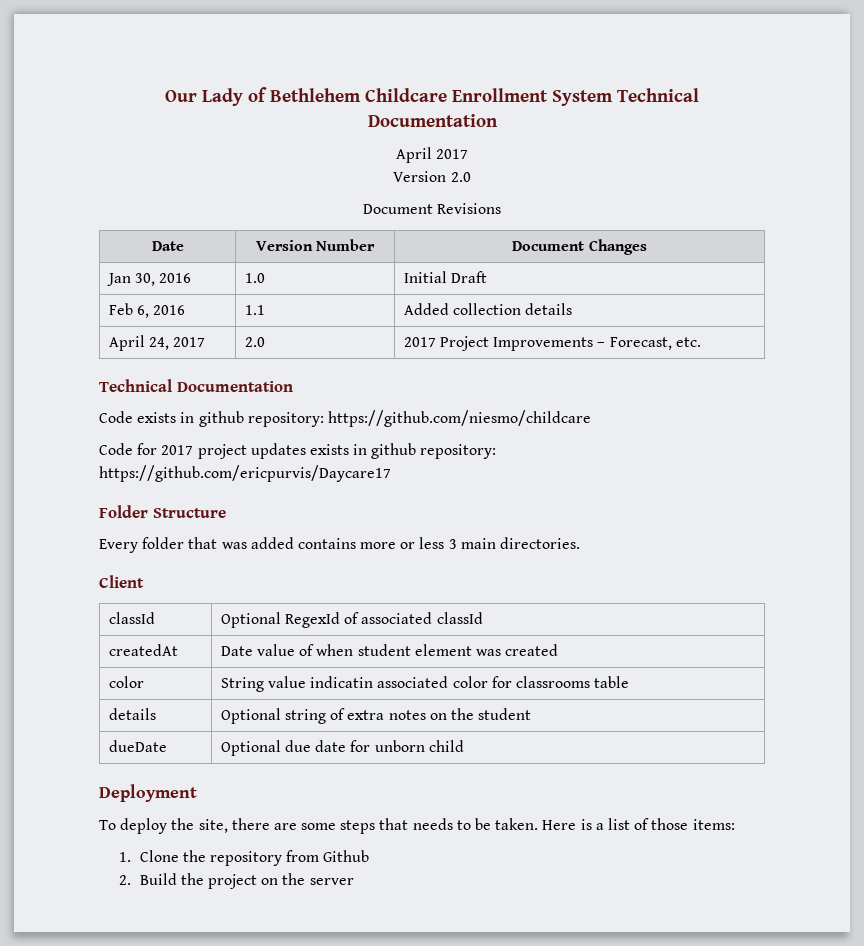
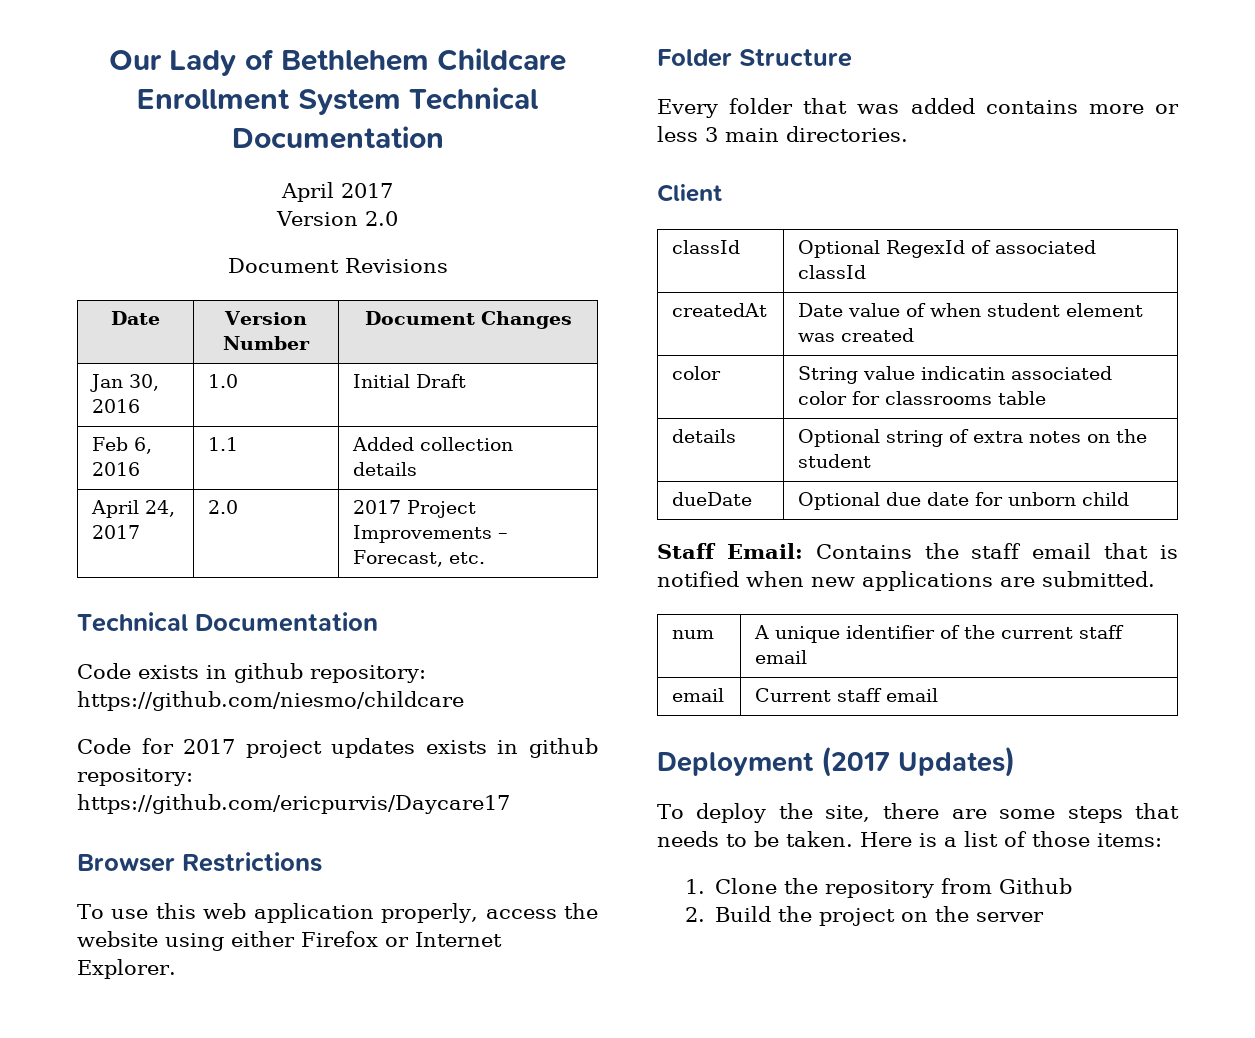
(391, 473) none -> [77,852,322,872] [77,903,598,923] [77,931,502,951] [77,959,176,979] // Browser Restrictions // To use this web application properly, access the website using either Firefox or Internet Explorer.
(464, 746) none -> [657,543,1178,559] [657,571,1155,591] [672,630,715,639] [754,625,1125,643] [755,650,808,664] [672,688,725,702] [755,688,939,702] // Staff Email: Contains the staff email that is notified when new applications are submitted. // num | A unique identifier of the current staff email // email | Current staff email
(197, 793) none -> [821,746,1015,777] (2017 Updates)

